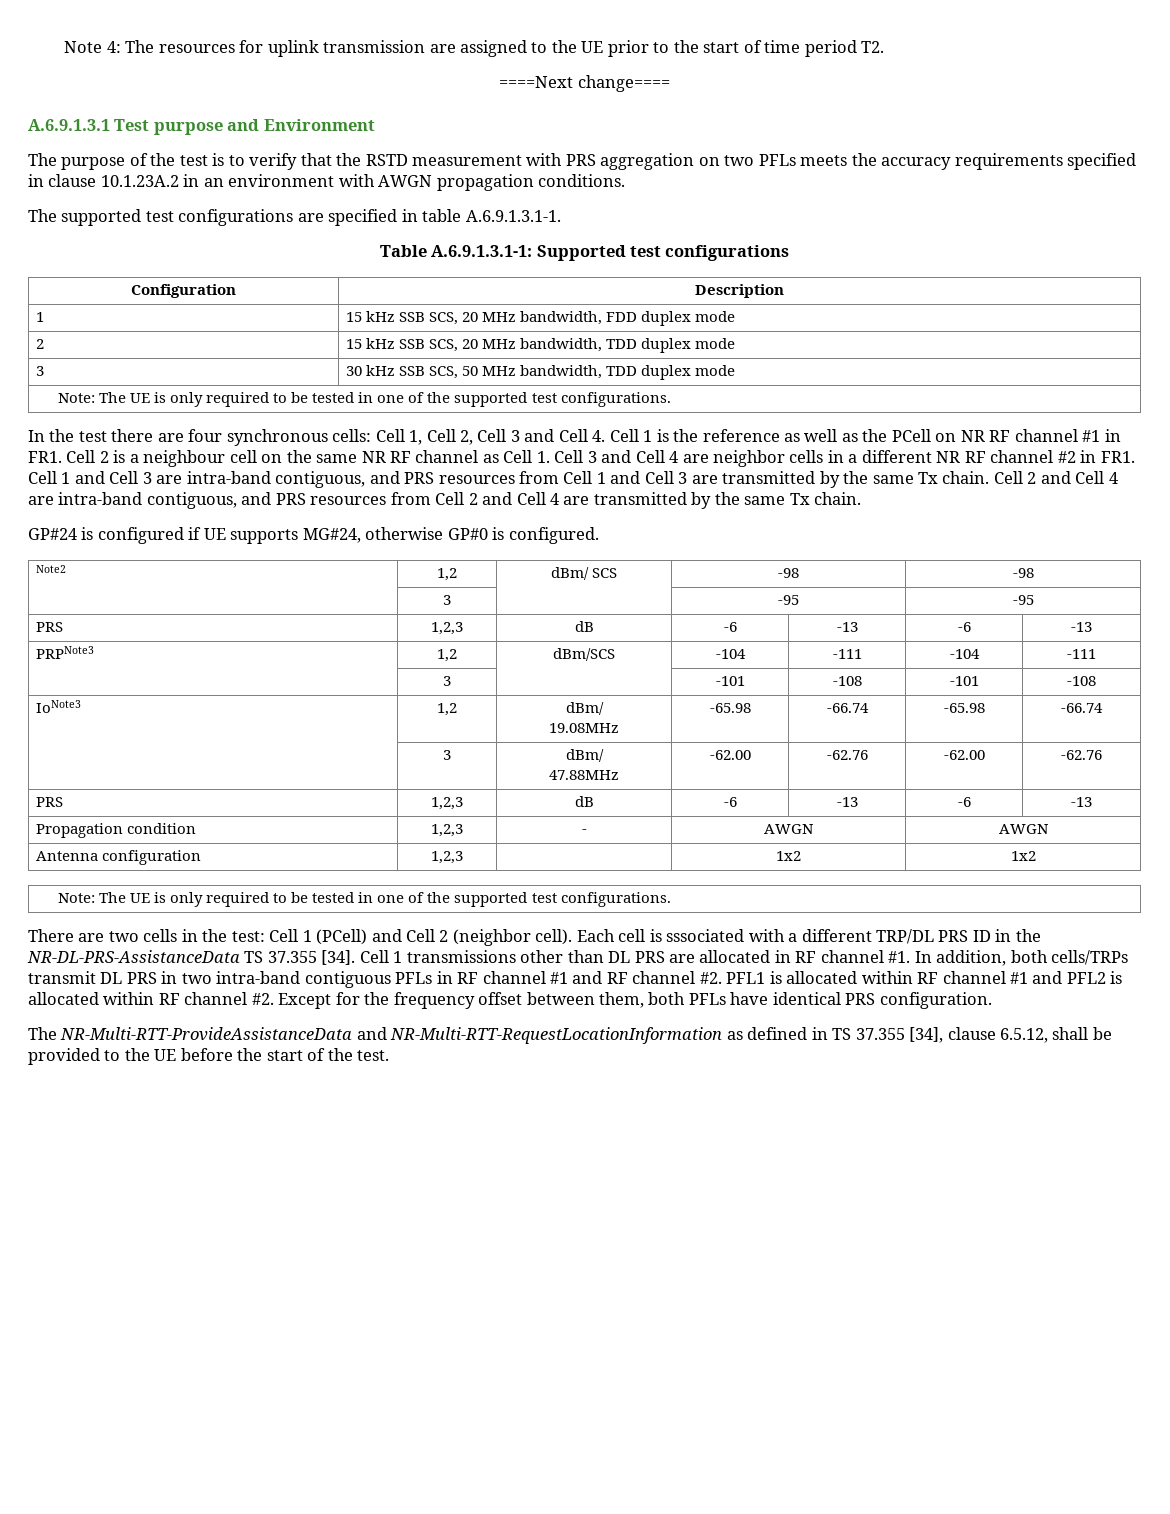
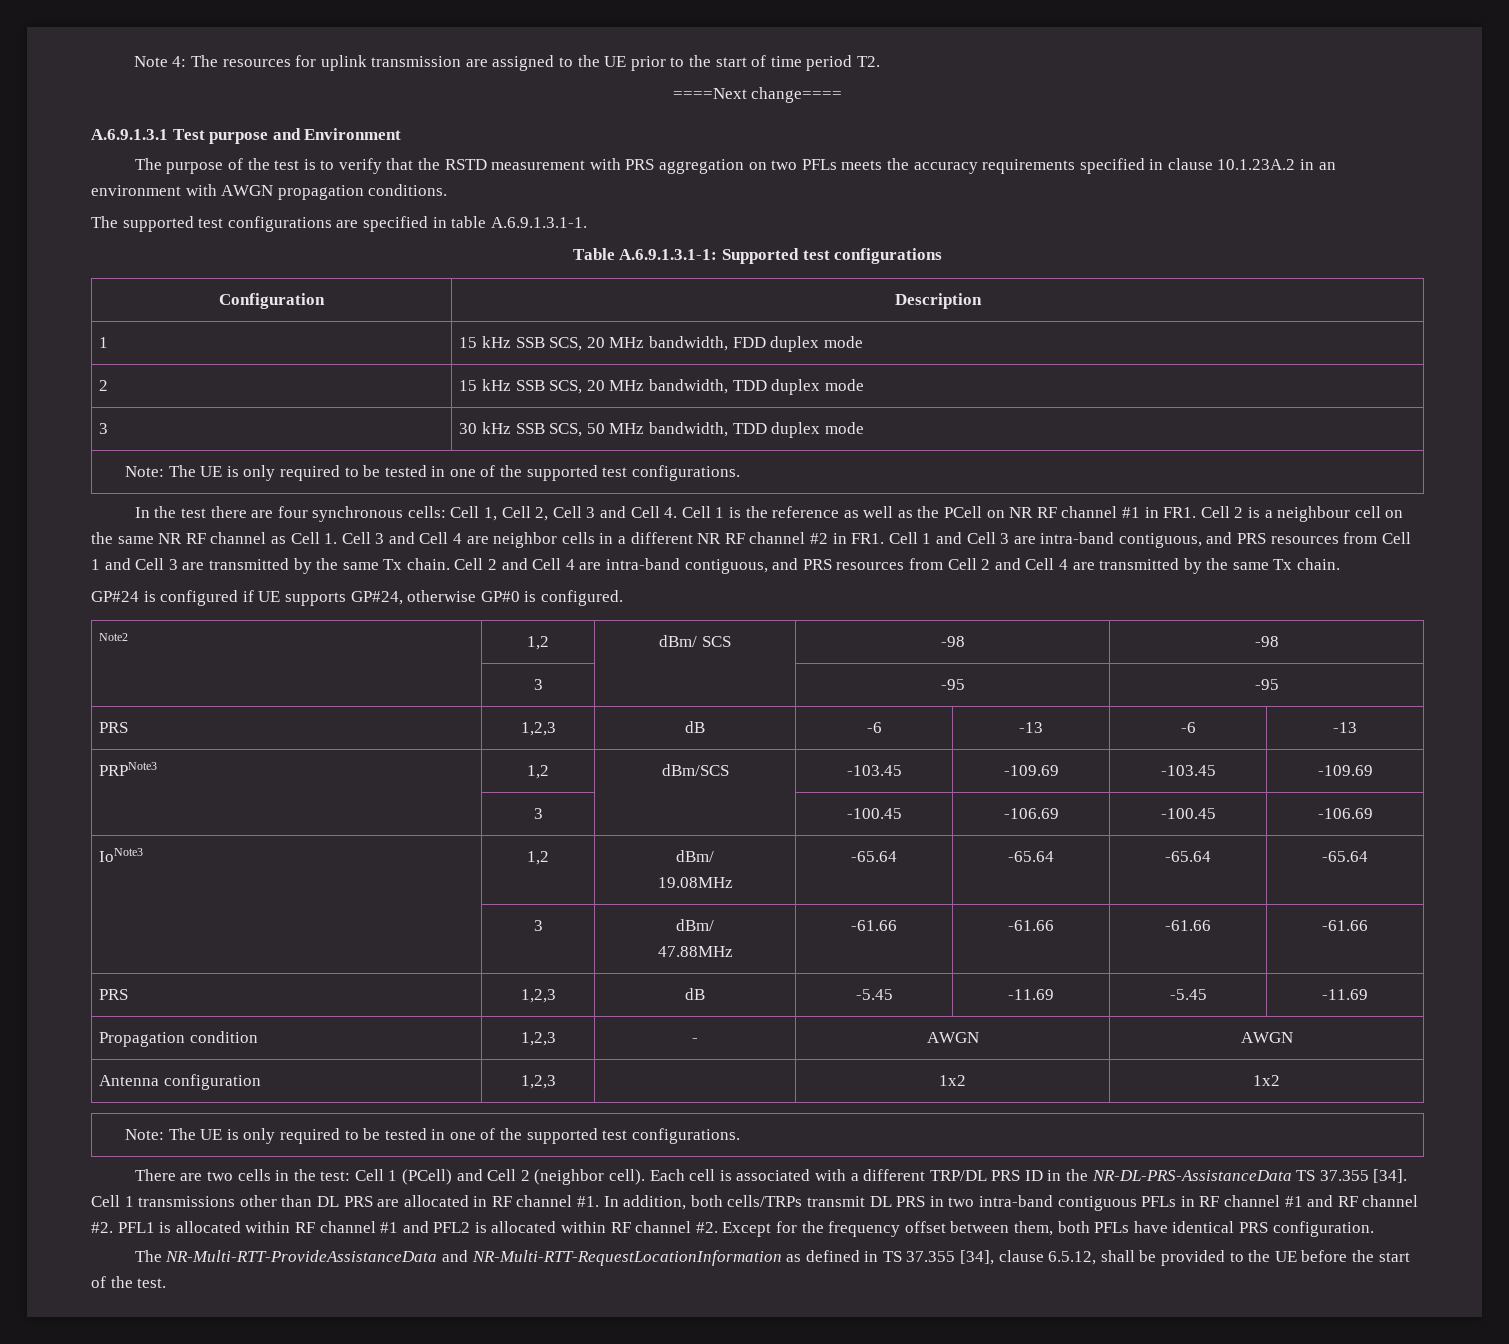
[302,528,361,543] MG#24, -> [350,591,403,605] GP#24,
[715,649,746,659] [832,649,862,659] [949,649,980,659] [1067,649,1096,659] [442,676,451,686] [715,676,745,686] [832,676,862,686] [949,676,979,686] [1067,676,1096,686] -104 | -111 | -104 | -111 // | 3 | | -101 | -108 | -101 | -108 -> [846,765,902,776] [1003,765,1059,776] [1160,765,1216,776] [1317,765,1373,776] [533,808,543,819] [846,808,902,819] [1003,808,1059,819] [1160,808,1216,819] [1317,808,1373,819] -103.45 | -109.69 | -103.45 | -109.69 // | 3 | | -100.45 | -106.69 | -100.45 | -106.69
[709,703,751,713] [826,703,869,713] [943,703,985,713] [1061,703,1103,713] -65.98 | -66.74 | -65.98 | -66.74 -> [851,851,897,862] [1008,851,1054,862] [1165,851,1211,862] [1322,851,1368,862] -65.64 | -65.64 | -65.64 | -65.64
[709,750,751,760] [826,750,868,760] [943,750,985,760] [1061,750,1102,760] [36,797,64,807] [430,797,463,810] [574,796,594,807] [723,797,737,807] [836,797,858,807] [957,797,971,807] [1071,797,1092,807] -62.00 | -62.76 | -62.00 | -62.76 // PRS | 1,2,3 | dB | -6 | -13 | -6 | -13 -> [851,920,897,931] [1008,920,1054,931] [1165,920,1211,931] [1322,920,1368,931] [99,989,129,1000] [520,989,556,1003] [685,988,705,1000] [855,989,893,1000] [1008,989,1054,1000] [1169,989,1207,1000] [1322,989,1368,1000] -61.66 | -61.66 | -61.66 | -61.66 // PRS | 1,2,3 | dB | -5.45 | -11.69 | -5.45 | -11.69
[666,929,745,942] sssociated -> [736,1169,811,1181] associated

